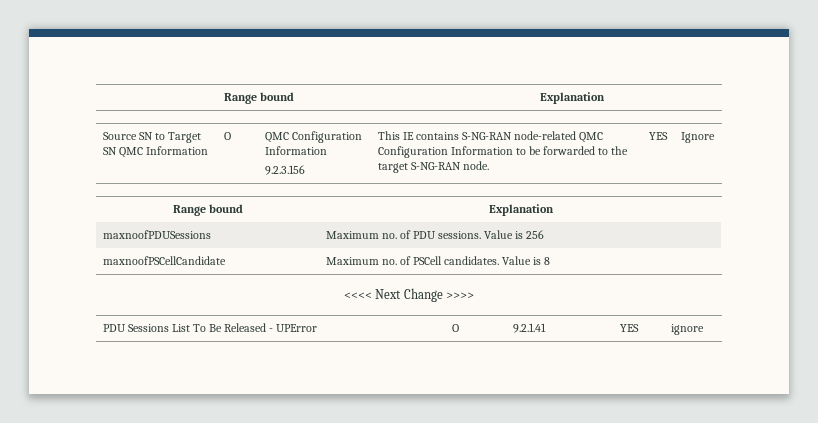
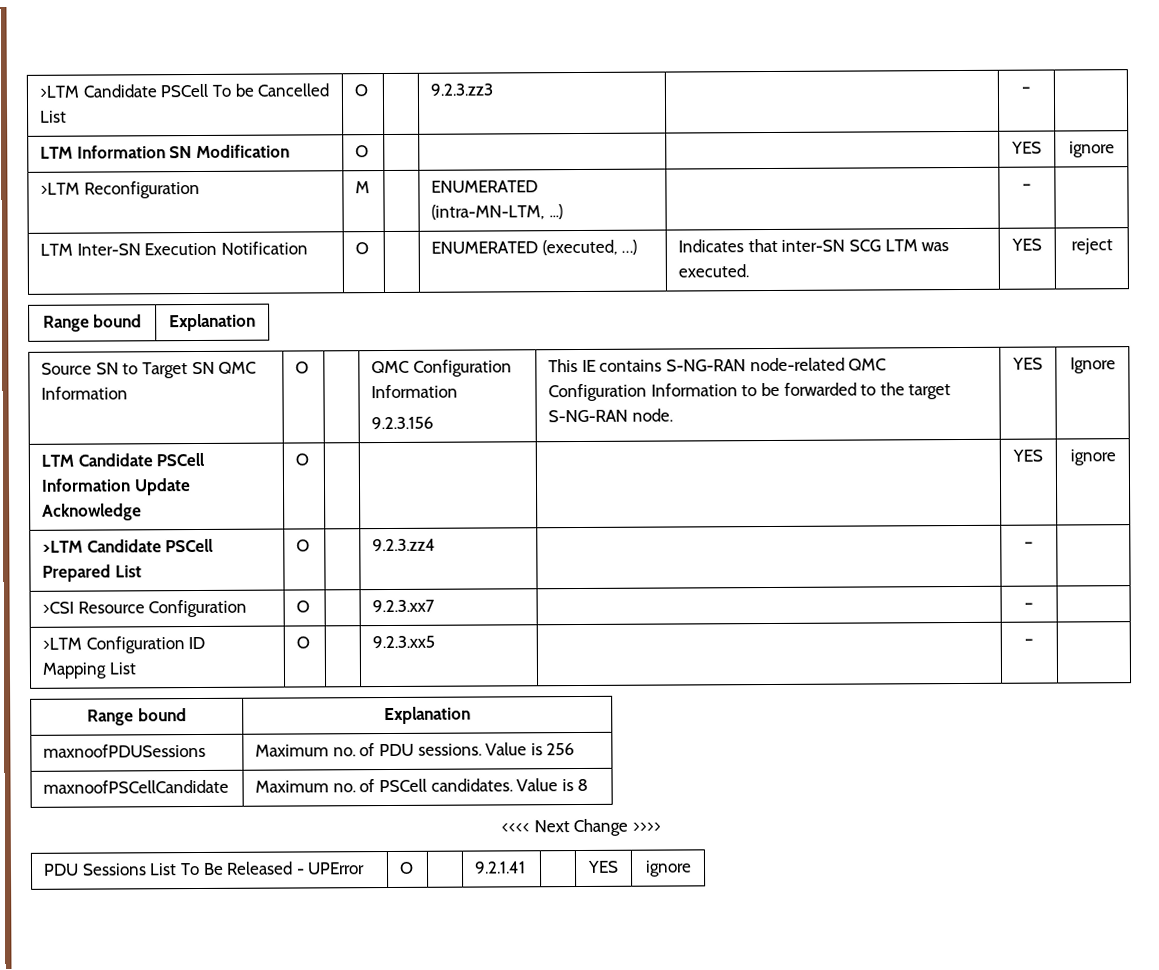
(223, 98) none -> [39,83,330,98] [40,110,68,123] [354,84,369,97] [430,83,494,96] [1021,86,1031,93] [40,144,290,159] [355,145,370,158] [1011,141,1042,154] [1068,141,1115,158] [40,180,200,199] [355,181,371,194] [431,180,539,193] [431,204,563,220] [1022,183,1032,190] [40,241,308,256] [355,242,370,255] [431,239,638,256] [678,238,950,253] [678,264,750,278] [1011,238,1042,251] [1070,238,1113,255] >LTM Candidate PSCell To be Cancelled List | O | | 9.2.3.zz3 | | – | // LTM Information SN Modification | O | | | | YES | ignore // >LTM Reconfiguration | M | | ENUMERATED (intra-MN-LTM, ...) | | – | // LTM Inter-SN Execution Notification | O | | ENUMERATED (executed, …) | Indicates that inter-SN SCG LTM was executed. | YES | reject //
(715, 137) none -> [41,452,206,467] [41,478,191,496] [42,503,143,521] [295,453,310,466] [1012,449,1043,462] [1069,449,1116,466] [42,538,215,553] [42,564,142,582] [296,539,311,552] [372,538,437,552] [1024,541,1034,548] [42,599,248,618] [296,600,311,613] [372,599,436,613] [1024,602,1034,609] [42,636,206,654] [42,662,136,679] [296,636,311,649] [372,635,436,649] [1024,638,1034,645] // LTM Candidate PSCell Information Update Acknowledge | O | | | | YES | ignore // >LTM Candidate PSCell Prepared List | O | | 9.2.3.zz4 | | – | // >CSI Resource Configuration | O | | 9.2.3.xx7 | | – | // >LTM Configuration ID Mapping List | O | | 9.2.3.xx5 | | – |

